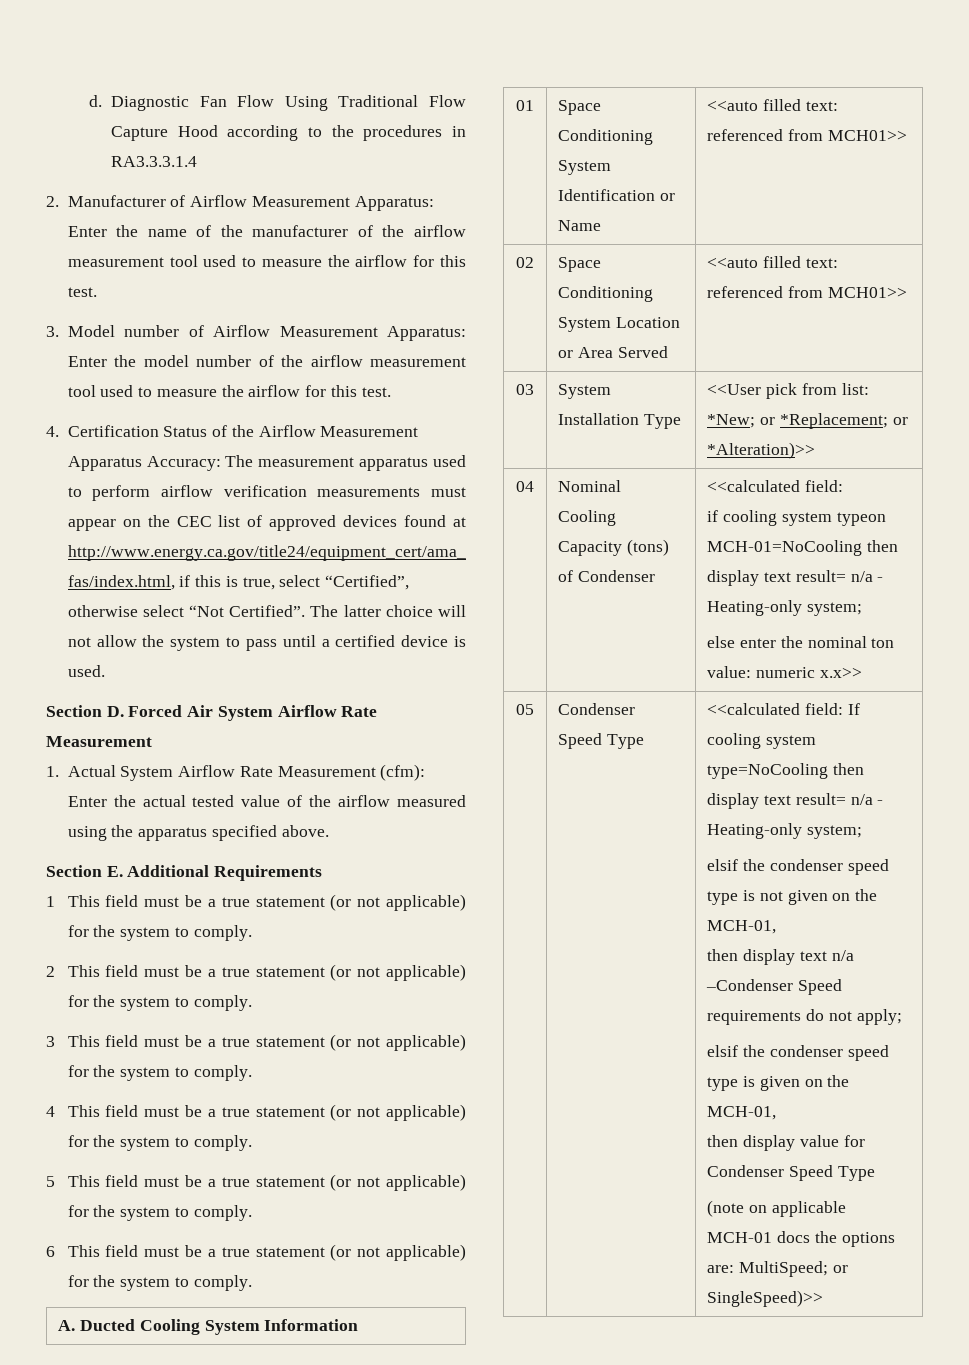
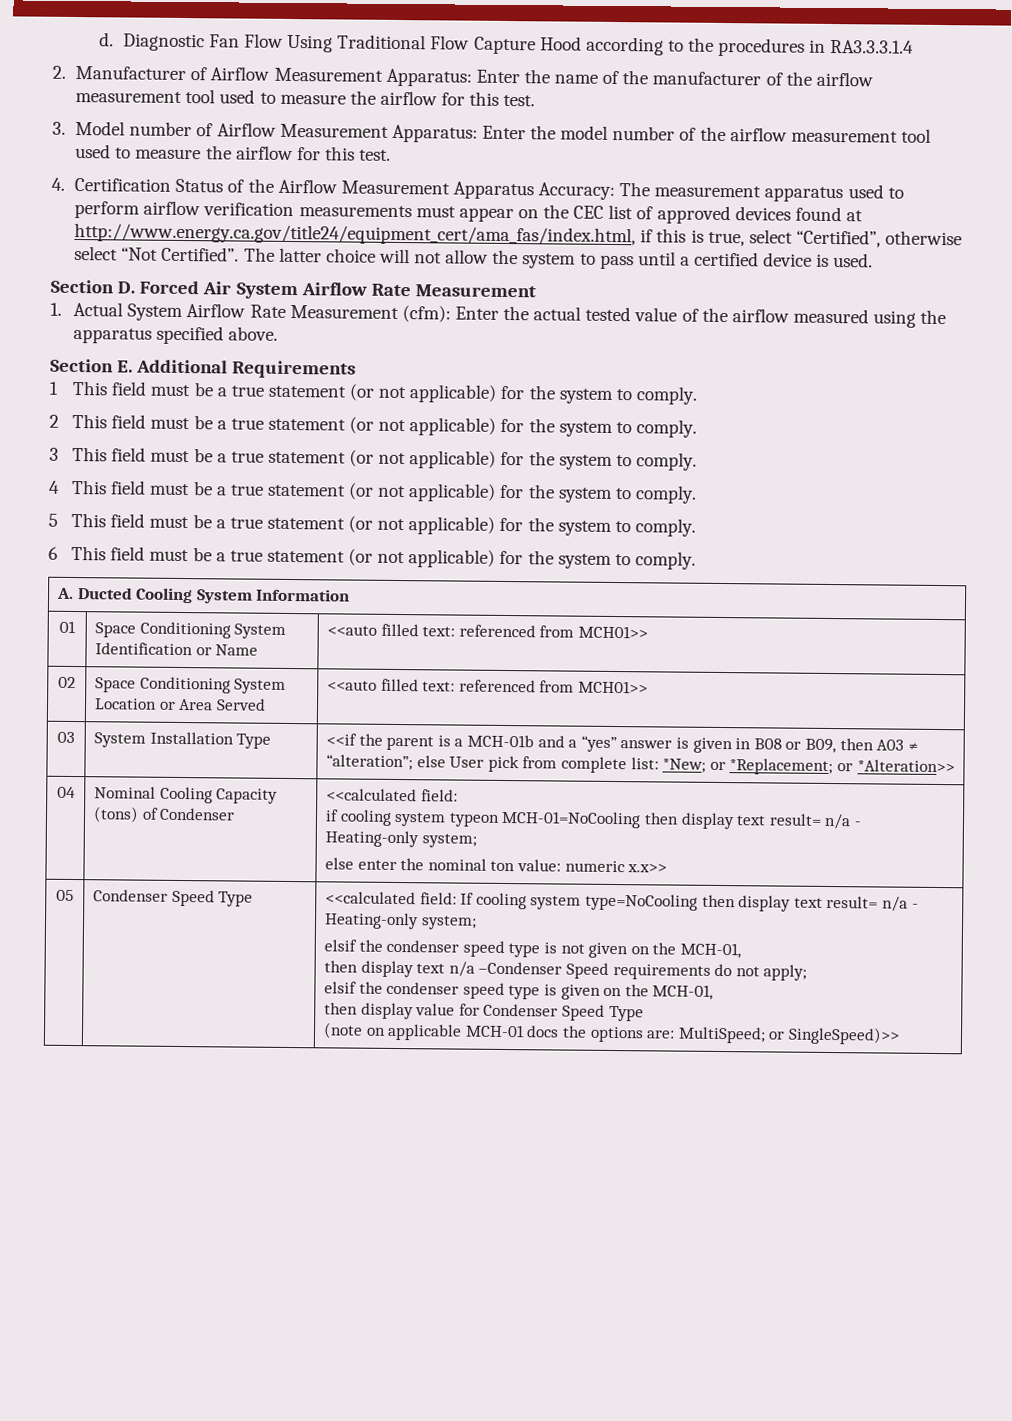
[707,384,762,395] <<User -> [326,733,918,754] [326,754,485,771] <<if the parent is a MCH-01b and a “yes” answer is given in B08 or B09, then A03 ≠ “alteration”; else User
(837, 389) none -> [561,756,628,774] complete
[707,442,816,459] *Alteration)>> -> [856,759,955,773] *Alteration>>

